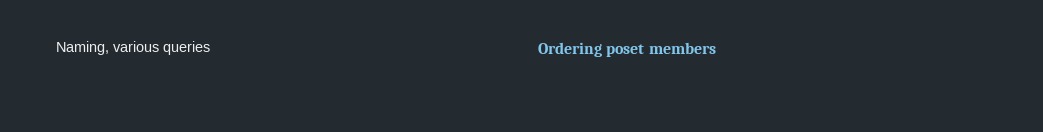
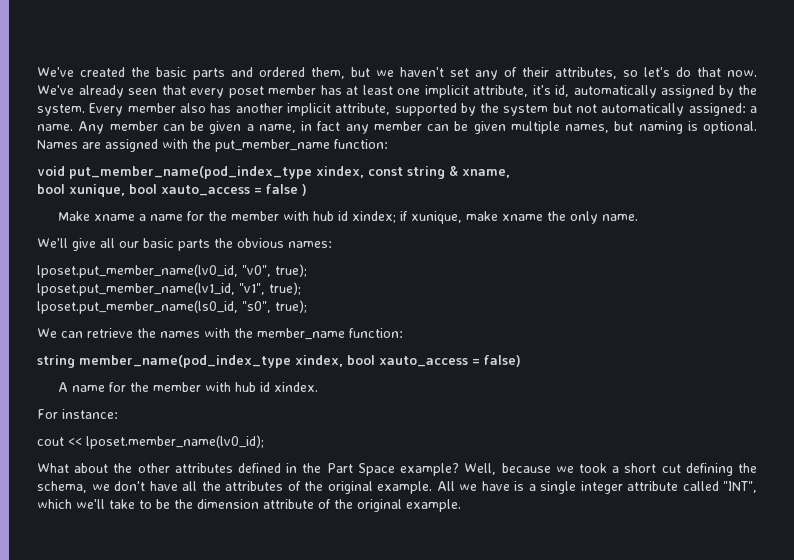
[56,41,210,55] [538,42,716,57] Naming, various queries // Ordering poset members -> [37,67,757,80] [37,85,757,98] [37,103,757,116] [37,121,757,134] [37,139,388,152] [37,165,510,179] [37,184,307,197] [57,211,638,224] [37,238,332,251] [37,264,307,278] [37,282,301,296] [37,300,307,314] [37,328,403,340] [37,355,521,368] [57,382,318,392] [37,409,118,419] [37,435,264,449] [37,463,758,476] [37,481,757,494] [37,499,461,512] We've created the basic parts and ordered them, but we haven't set any of their attributes, so let's do that now. We've already seen that every poset member has at least one implicit attribute, it's id, automatically assigned by the system. Every member also has another implicit attribute, supported by the system but not automatically assigned: a name. Any member can be given a name, in fact any member can be given multiple names, but naming is optional. Names are assigned with the put_member_name function: // void put_member_name(pod_index_type xindex, const string & xname, // bool xunique, bool xauto_access = false ) // Make xname a name for the member with hub id xindex; if xunique, make xname the only name. // We'll give all our basic parts the obvious names: // lposet.put_member_name(lv0_id, "v0", true); // lposet.put_member_name(lv1_id, "v1", true); // lposet.put_member_name(ls0_id, "s0", true); // We can retrieve the names with the member_name function: // string member_name(pod_index_type xindex, bool xauto_access = false) // A name for the member with hub id xindex. // For instance: // cout << lposet.member_name(lv0_id); // What about the other attributes defined in the Part Space example? Well, because we took a short cut defining the schema, we don't have all the attributes of the original example. All we have is a single integer attribute called "INT", which we'll take to be the dimension attribute of the original example.

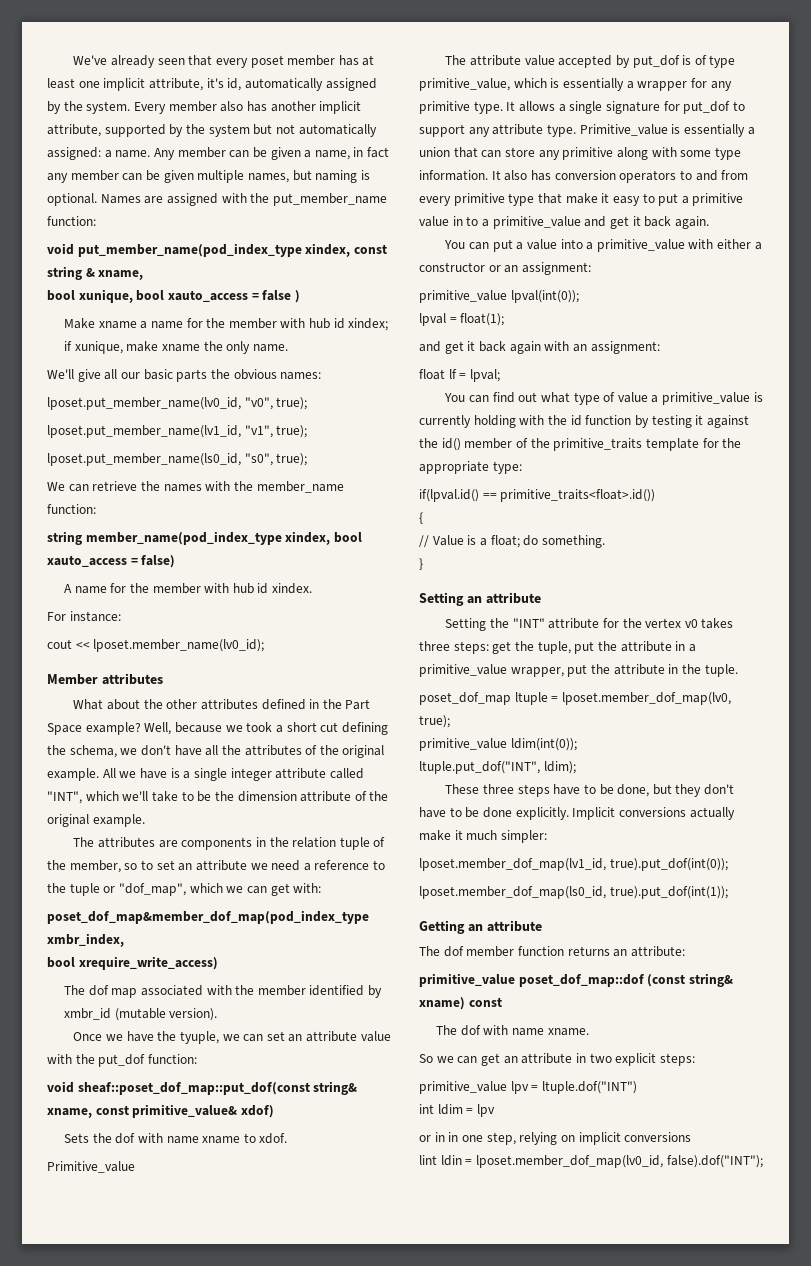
[37,67,757,80] [37,85,74,95] We've created the basic parts and ordered them, but we haven't set any of their attributes, so let's do that now. We've -> [73,55,108,65] We've
(264, 442) none -> [47,673,163,685] // Member attributes
(461, 505) none -> [73,837,386,850] [47,860,386,873] [47,883,322,896] [47,910,369,924] [47,933,124,947] [47,956,218,970] [63,985,383,998] [63,1008,218,1021] [73,1031,391,1044] [47,1054,197,1067] [47,1081,358,1095] [47,1104,274,1118] [63,1133,288,1144] [47,1161,135,1173] [445,55,736,68] [419,78,732,91] [419,101,745,114] [419,124,755,137] [419,147,741,160] [419,170,749,183] [419,193,744,206] [419,216,709,229] [444,239,762,252] [419,262,591,275] [419,290,579,303] [419,313,505,326] [419,341,660,354] [419,369,500,382] [444,392,763,405] [419,415,749,428] [419,438,742,451] [419,461,522,474] [419,489,656,502] [419,512,423,524] [419,535,605,548] [419,558,423,570] [419,592,541,606] [445,618,734,631] [419,641,696,654] [419,664,738,677] [419,692,731,705] [419,715,450,728] [419,738,577,751] [419,761,576,774] [445,784,735,797] [419,807,735,820] [419,830,547,843] [419,858,728,871] [419,886,728,899] [419,920,542,934] [419,946,685,957] [419,973,733,987] [419,997,502,1010] [435,1025,589,1036] [419,1053,695,1066] [419,1081,637,1094] [419,1104,495,1117] [419,1132,692,1145] [419,1155,763,1168] // The attributes are components in the relation tuple of the member, so to set an attribute we need a reference to the tuple or "dof_map", which we can get with: // poset_dof_map&member_dof_map(pod_index_type xmbr_index, // bool xrequire_write_access) // The dof map associated with the member identified by xmbr_id (mutable version). // Once we have the tyuple, we can set an attribute value with the put_dof function: // void sheaf::poset_dof_map::put_dof(const string& xname, const primitive_value& xdof) // Sets the dof with name xname to xdof. // Primitive_value // The attribute value accepted by put_dof is of type primitive_value, which is essentially a wrapper for any primitive type. It allows a single signature for put_dof to support any attribute type. Primitive_value is essentially a union that can store any primitive along with some type information. It also has conversion operators to and from every primitive type that make it easy to put a primitive value in to a primitive_value and get it back again. // You can put a value into a primitive_value with either a constructor or an assignment: // primitive_value lpval(int(0)); // lpval = float(1); // and get it back again with an assignment: // float lf = lpval; // You can find out what type of value a primitive_value is currently holding with the id function by testing it against the id() member of the primitive_traits template for the appropriate type: // if(lpval.id() == primitive_traits<float>.id()) // { // // Value is a float; do something. // } // Setting an attribute // Setting the "INT" attribute for the vertex v0 takes three steps: get the tuple, put the attribute in a primitive_value wrapper, put the attribute in the tuple. // poset_dof_map ltuple = lposet.member_dof_map(lv0, true); // primitive_value ldim(int(0)); // ltuple.put_dof("INT", ldim); // These three steps have to be done, but they don't have to be done explicitly. Implicit conversions actually make it much simpler: // lposet.member_dof_map(lv1_id, true).put_dof(int(0)); // lposet.member_dof_map(ls0_id, true).put_dof(int(1)); // Getting an attribute // The dof member function returns an attribute: // primitive_value poset_dof_map::dof (const string& xname) const // The dof with name xname. // So we can get an attribute in two explicit steps: // primitive_value lpv = ltuple.dof("INT") // int ldim = lpv // or in in one step, relying on implicit conversions // lint ldin = lposet.member_dof_map(lv0_id, false).dof("INT");

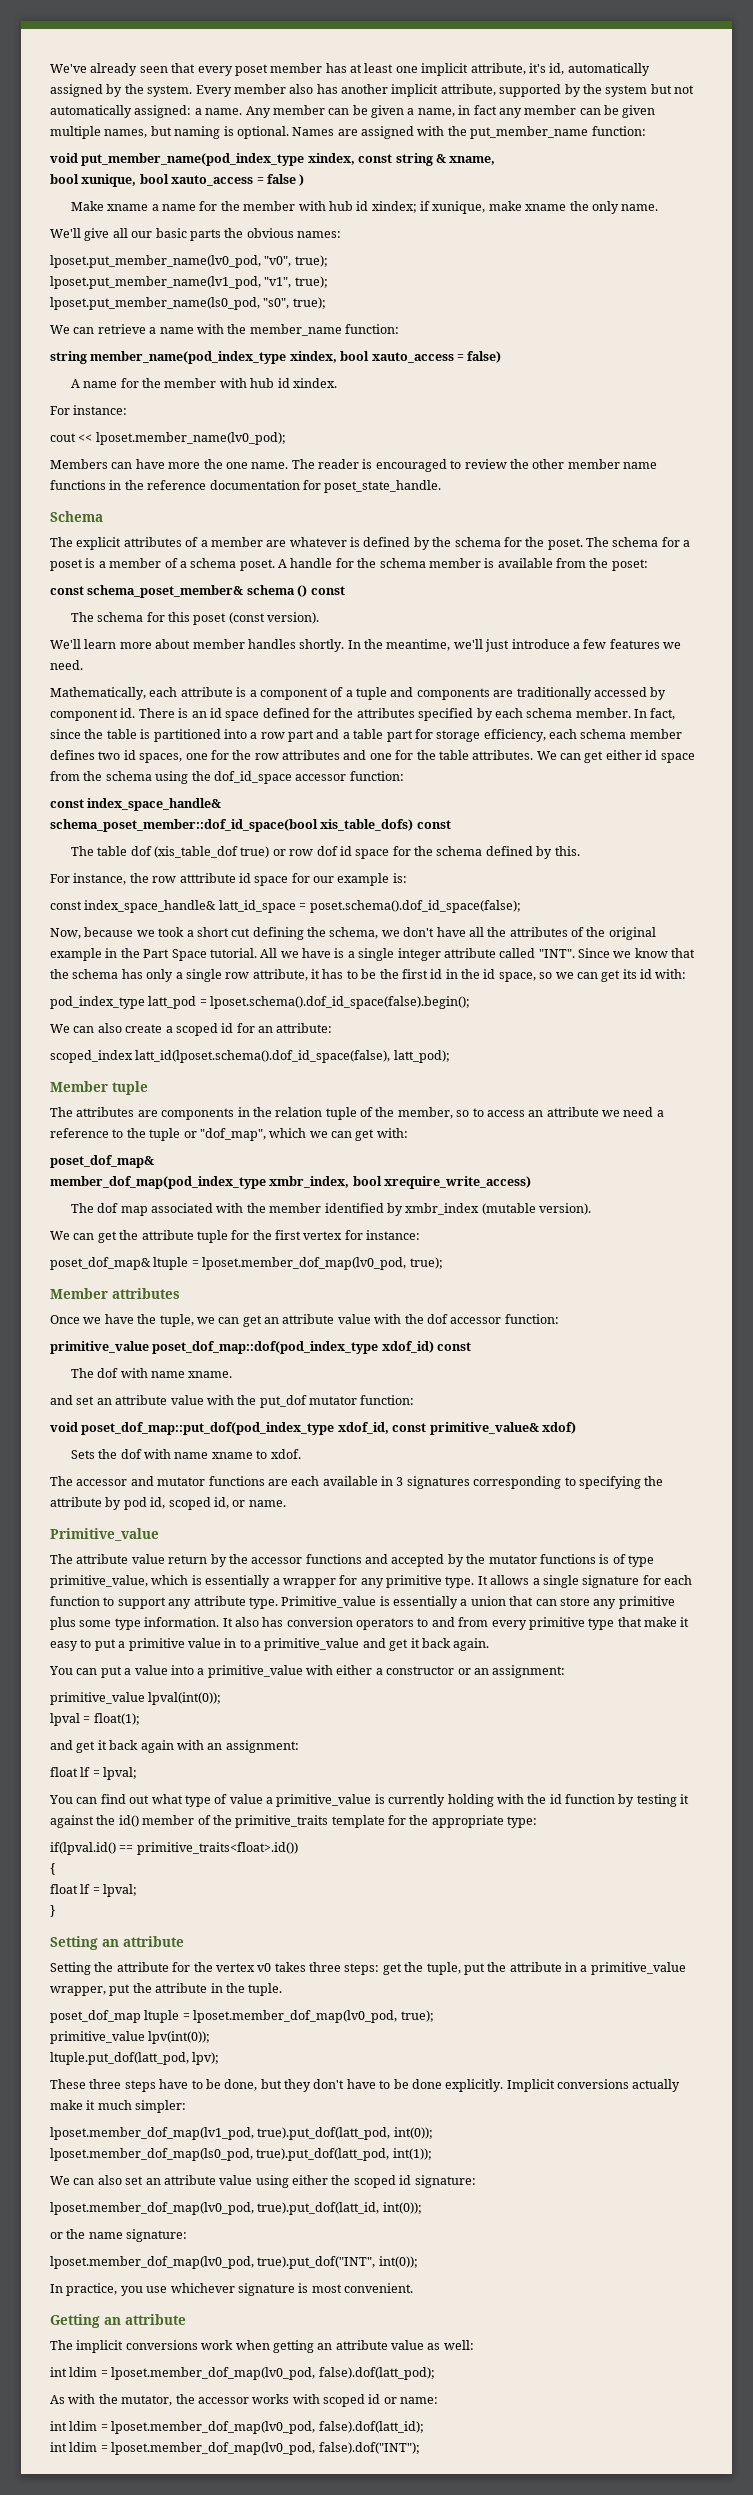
[47,397,241,410] lposet.put_member_name(lv0_id, -> [50,255,261,268] lposet.put_member_name(lv0_pod,
[47,425,241,438] lposet.put_member_name(lv1_id, -> [50,276,261,289] lposet.put_member_name(lv1_pod,
[47,453,241,466] lposet.put_member_name(ls0_id, -> [50,297,260,310] lposet.put_member_name(ls0_pod,
[140,481,202,492] the names -> [149,327,194,334] a name
[93,639,265,652] [47,673,163,685] [73,699,371,710] [47,722,172,735] lposet.member_name(lv0_id); // Member attributes // What about the other attributes defined in the Part Space example? Well, -> [95,432,286,445] [50,459,657,472] [50,480,442,493] [50,511,103,522] [50,537,691,550] [50,558,648,571] [50,585,345,598] [70,612,320,625] [50,639,681,652] [50,660,83,670] [50,687,667,700] [50,708,676,721] [50,729,682,742] [50,750,695,763] [50,771,404,784] [50,798,222,811] [50,819,451,832] [70,846,580,859] [50,873,407,886] [50,900,521,913] [50,928,81,939] lposet.member_name(lv0_pod); // Members can have more the one name. The reader is encouraged to review the other member name functions in the reference documentation for poset_state_handle. // Schema // The explicit attributes of a member are whatever is defined by the schema for the poset. The schema for a poset is a member of a schema poset. A handle for the schema member is available from the poset: // const schema_poset_member& schema () const // The schema for this poset (const version). // We'll learn more about member handles shortly. In the meantime, we'll just introduce a few features we need. // Mathematically, each attribute is a component of a tuple and components are traditionally accessed by component id. There is an id space defined for the attributes specified by each schema member. In fact, since the table is partitioned into a row part and a table part for storage efficiency, each schema member defines two id spaces, one for the row attributes and one for the table attributes. We can get either id space from the schema using the dof_id_space accessor function: // const index_space_handle& // schema_poset_member::dof_id_space(bool xis_table_dofs) const // The table dof (xis_table_dof true) or row dof id space for the schema defined by this. // For instance, the row atttribute id space for our example is: // const index_space_handle& latt_id_space = poset.schema().dof_id_space(false); // Now,
[47,768,99,781] example. -> [50,948,257,961] example in the Part Space tutorial.
[47,791,389,804] [47,814,145,827] "INT", which we'll take to be the dimension attribute of the original example. -> [538,948,696,958] [50,969,687,982] [50,996,471,1009] [50,1023,333,1036] [50,1050,450,1063] [50,1081,148,1095] "INT". Since we know that the schema has only a single row attribute, it has to be the first id in the id space, so we can get its id with: // pod_index_type latt_pod = lposet.schema().dof_id_space(false).begin(); // We can also create a scoped id for an attribute: // scoped_index latt_id(lposet.schema().dof_id_space(false), latt_pod); // Member tuple
[156,860,175,870] set -> [486,1110,525,1117] access
[47,910,369,924] poset_dof_map&member_dof_map(pod_index_type -> [50,1155,154,1168] [50,1176,266,1189] poset_dof_map& // member_dof_map(pod_index_type
(124, 940) // -> (350, 1182) none
[63,1008,111,1020] xmbr_id -> [405,1203,480,1215] xmbr_index
(218, 1014) none -> [50,1230,421,1243] [50,1257,443,1270] [50,1288,180,1299] // We can get the attribute tuple for the first vertex for instance: // poset_dof_map& ltuple = lposet.member_dof_map(lv0_pod, true); // Member attributes
[179,1031,264,1044] tyuple, we can -> [159,1314,559,1327] [50,1341,472,1354] [70,1368,233,1378] [50,1395,73,1405] tuple, we can get an attribute value with the dof accessor function: // primitive_value poset_dof_map::dof(pod_index_type xdof_id) const // The dof with name xname. // and
[147,1054,197,1064] [47,1081,358,1095] [47,1108,92,1118] function: // void sheaf::poset_dof_map::put_dof(const string& xname, -> [309,1395,415,1405] [50,1422,389,1435] mutator function: // void poset_dof_map::put_dof(pod_index_type xdof_id,
[47,1161,135,1173] [445,55,680,68] Primitive_value // The attribute value accepted by put_dof -> [50,1476,664,1489] [50,1497,286,1510] [50,1528,159,1541] [50,1554,596,1567] The accessor and mutator functions are each available in 3 signatures corresponding to specifying the attribute by pod id, scoped id, or name. // Primitive_value // The attribute value return by the accessor functions and accepted by the mutator functions
[683,101,731,114] put_dof -> [664,1575,692,1585] [50,1596,100,1606] each function
[616,147,677,160] along with -> [50,1617,76,1630] plus
[419,535,605,548] // Value is a float; do something. -> [50,1884,138,1897] float lf = lpval;
[512,618,545,628] "INT" -> (114, 1967) none
[561,692,731,705] lposet.member_dof_map(lv0, -> [193,2010,398,2023] lposet.member_dof_map(lv0_pod,
[510,738,577,751] [419,761,576,774] ldim(int(0)); // ltuple.put_dof("INT", ldim); -> [148,2031,211,2044] [50,2052,220,2065] lpv(int(0)); // ltuple.put_dof(latt_pod, lpv);
[419,858,728,871] [419,886,728,899] [419,920,542,934] [419,946,685,957] [419,973,733,987] [419,997,502,1010] [435,1025,589,1036] [419,1053,695,1066] [419,1081,637,1094] [419,1104,495,1117] [419,1132,692,1145] [419,1155,663,1168] lposet.member_dof_map(lv1_id, true).put_dof(int(0)); // lposet.member_dof_map(ls0_id, true).put_dof(int(1)); // Getting an attribute // The dof member function returns an attribute: // primitive_value poset_dof_map::dof (const string& xname) const // The dof with name xname. // So we can get an attribute in two explicit steps: // primitive_value lpv = ltuple.dof("INT") // int ldim = lpv // or in in one step, relying on implicit conversions // lint ldin = lposet.member_dof_map(lv0_id, -> [50,2127,433,2140] [50,2148,432,2161] [50,2175,476,2188] [50,2202,422,2215] [50,2229,188,2242] [50,2256,418,2269] [50,2283,413,2296] [50,2314,186,2328] [50,2340,474,2353] [50,2367,435,2380] [50,2394,439,2407] [50,2421,424,2434] [50,2442,316,2455] lposet.member_dof_map(lv1_pod, true).put_dof(latt_pod, int(0)); // lposet.member_dof_map(ls0_pod, true).put_dof(latt_pod, int(1)); // We can also set an attribute value using either the scoped id signature: // lposet.member_dof_map(lv0_pod, true).put_dof(latt_id, int(0)); // or the name signature: // lposet.member_dof_map(lv0_pod, true).put_dof("INT", int(0)); // In practice, you use whichever signature is most convenient. // Getting an attribute // The implicit conversions work when getting an attribute value as well: // int ldim = lposet.member_dof_map(lv0_pod, false).dof(latt_pod); // As with the mutator, the accessor works with scoped id or name: // int ldim = lposet.member_dof_map(lv0_pod, false).dof(latt_id); // int ldim = lposet.member_dof_map(lv0_pod,

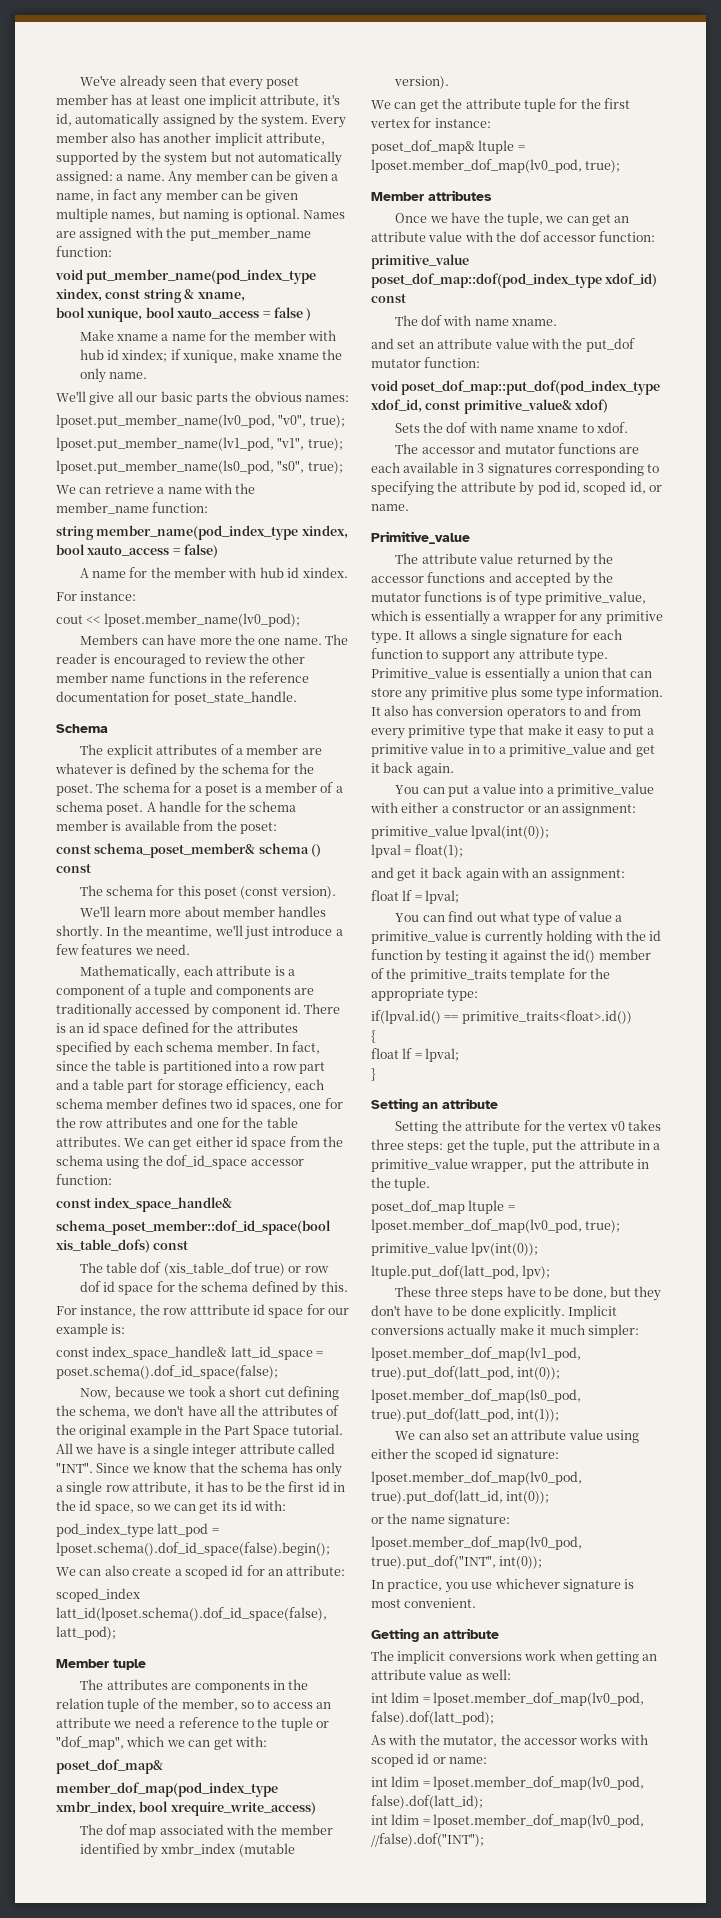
[168,1555,208,1564] return -> [516,553,572,564] returned
[318,2442,420,2454] false).dof("INT"); -> [371,1833,484,1847] //false).dof("INT");

